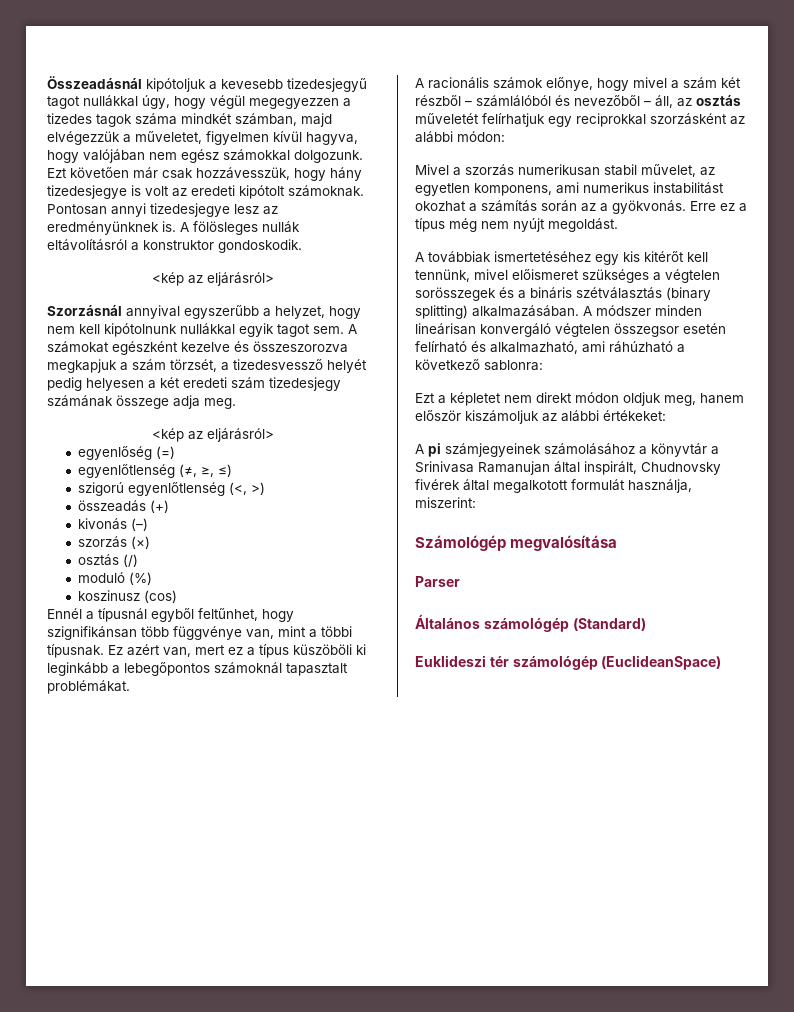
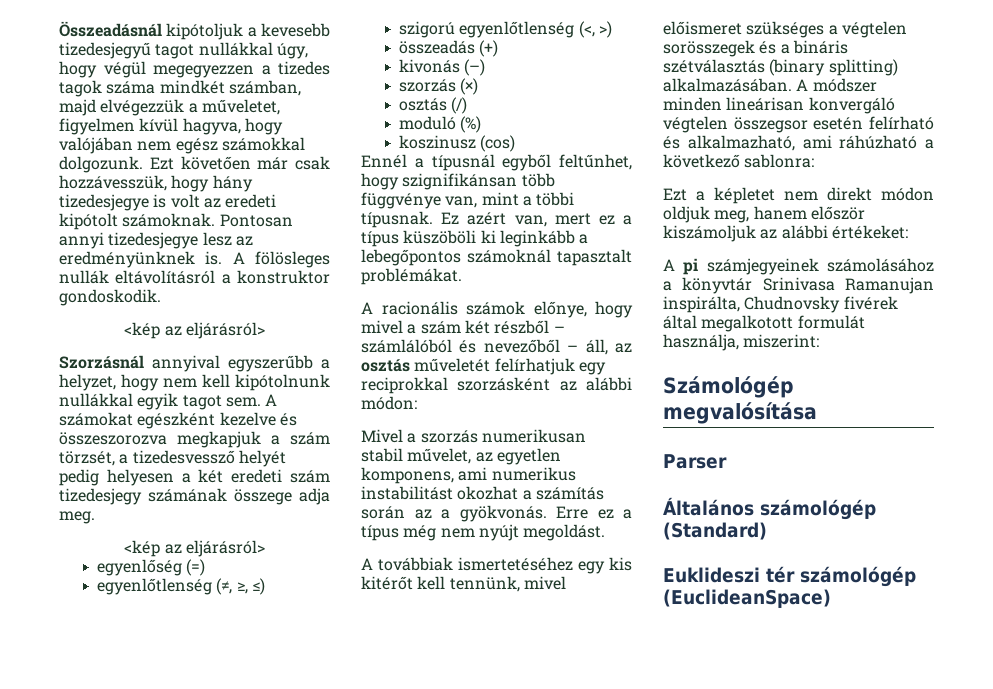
[711,446,719,455] a -> (753, 285) none
[554,461,637,475] által inspirált, -> [663,296,740,313] inspirálta,

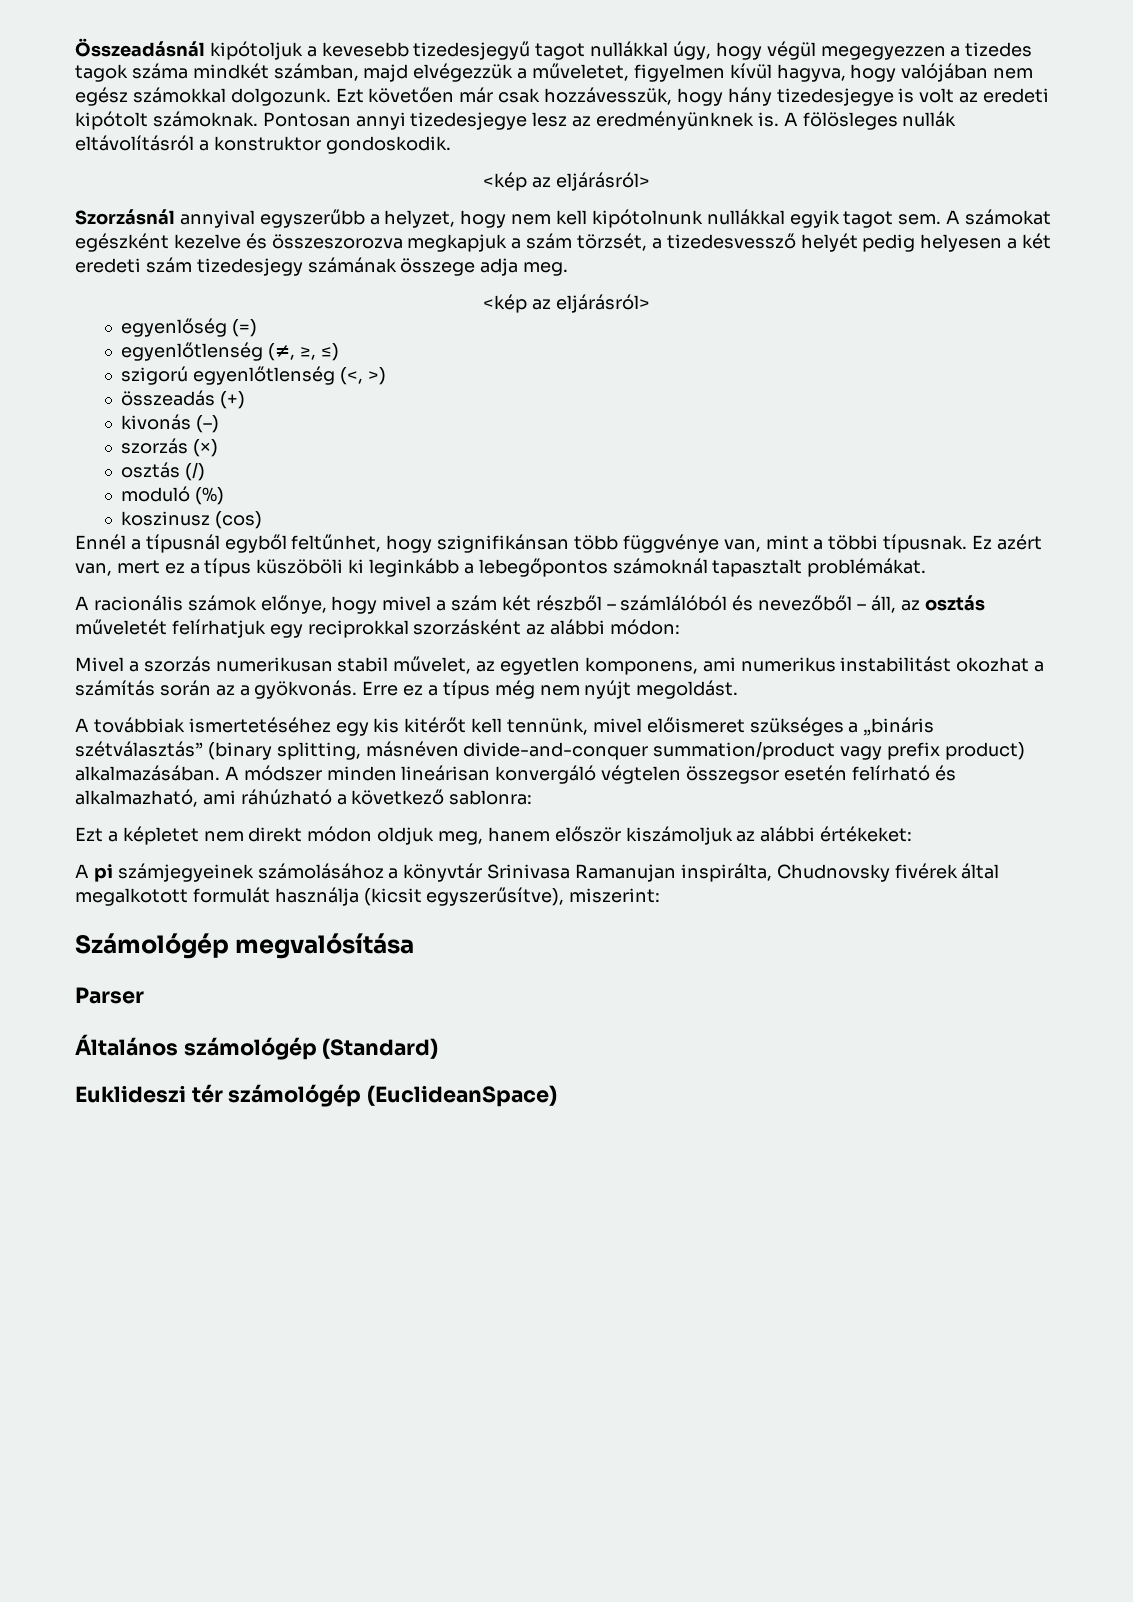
[841,21,907,38] [663,40,848,57] [663,59,898,76] végtelen sorösszegek és a bináris szétválasztás (binary splitting) -> [863,717,935,736] [75,741,1025,760] „bináris szétválasztás” (binary splitting, másnéven divide-and-conquer summation/product vagy prefix product)
[663,334,739,351] használja, -> [274,887,565,906] használja (kicsit egyszerűsítve),

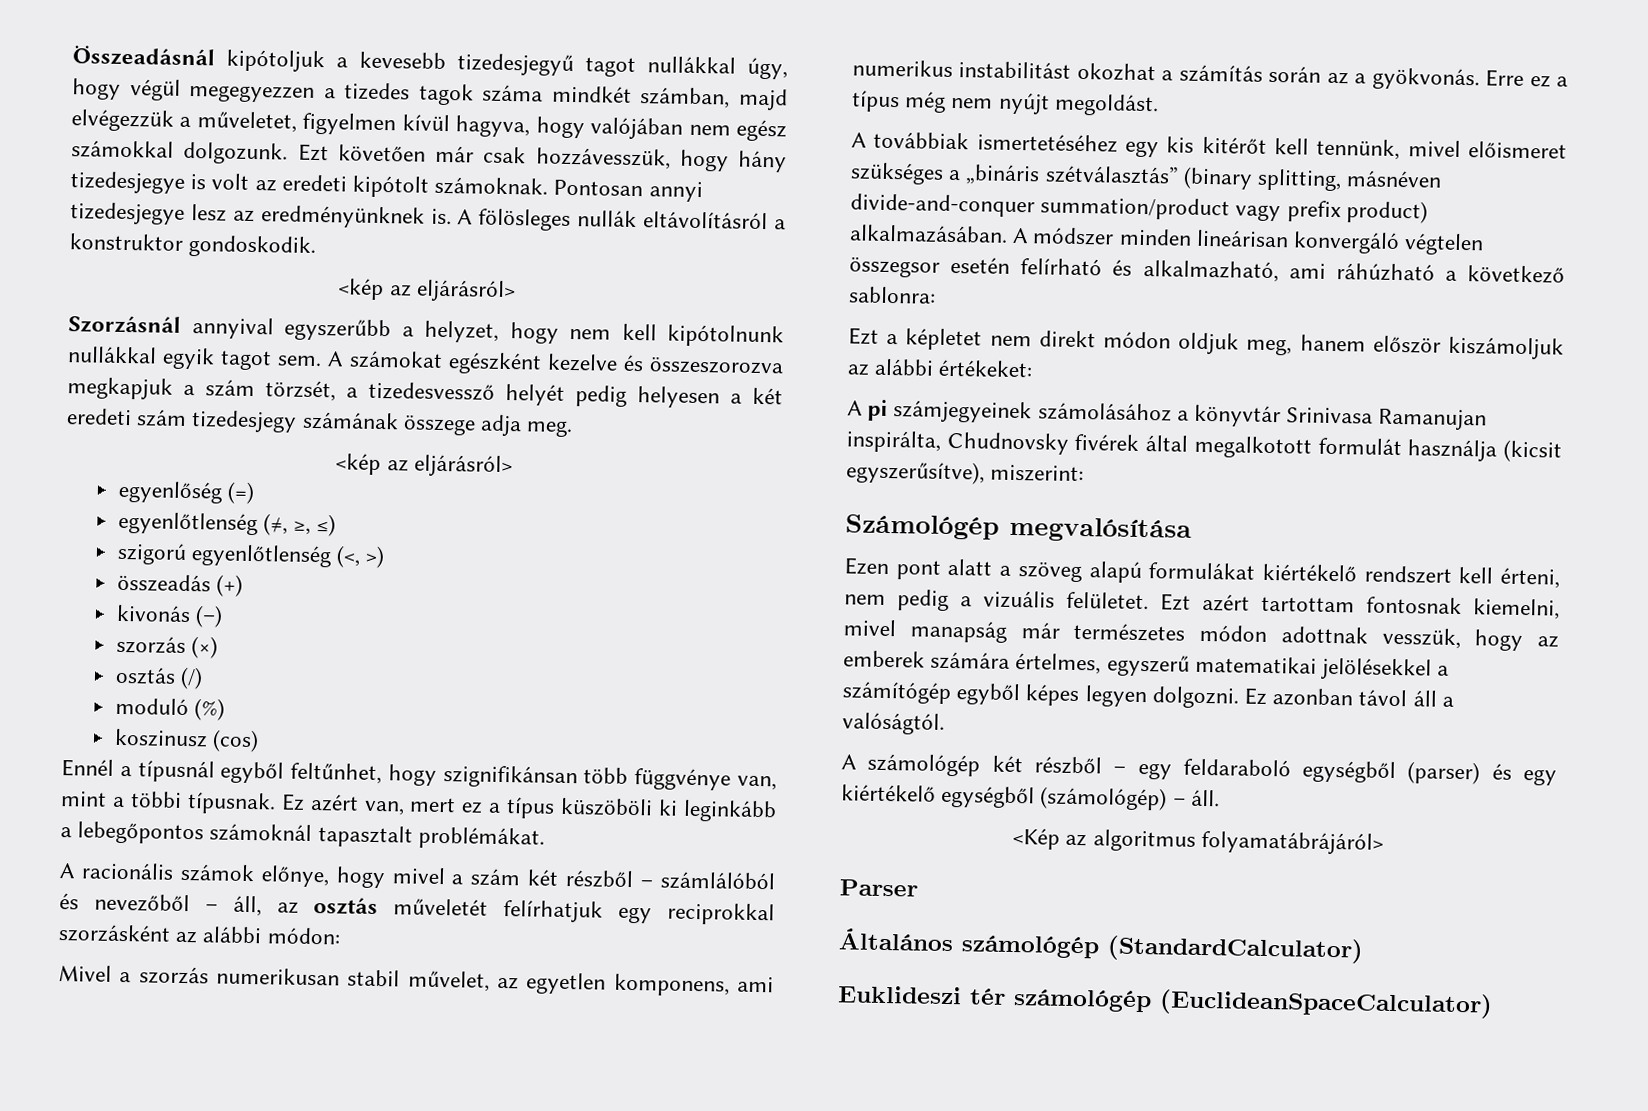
(415, 946) none -> [844,557,1560,589] [844,589,1560,620] [843,619,1559,652] [843,650,1450,681] [842,681,1454,709] [842,712,945,735] [841,753,1557,786] [841,784,1220,811] [1012,827,1384,855] // Ezen pont alatt a szöveg alapú formulákat kiértékelő rendszert kell érteni, nem pedig a vizuális felületet. Ezt azért tartottam fontosnak kiemelni, mivel manapság már természetes módon adottnak vesszük, hogy az emberek számára értelmes, egyszerű matematikai jelölésekkel a számítógép egyből képes legyen dolgozni. Ez azonban távol áll a valóságtól. // A számológép két részből – egy feldaraboló egységből (parser) és egy kiértékelő egységből (számológép) – áll. // <Kép az algoritmus folyamatábrájáról>
[322,1038,439,1059] (Standard) -> [1107,935,1364,964] (StandardCalculator)
[367,1085,558,1107] (EuclideanSpace) -> [1159,989,1493,1019] (EuclideanSpaceCalculator)

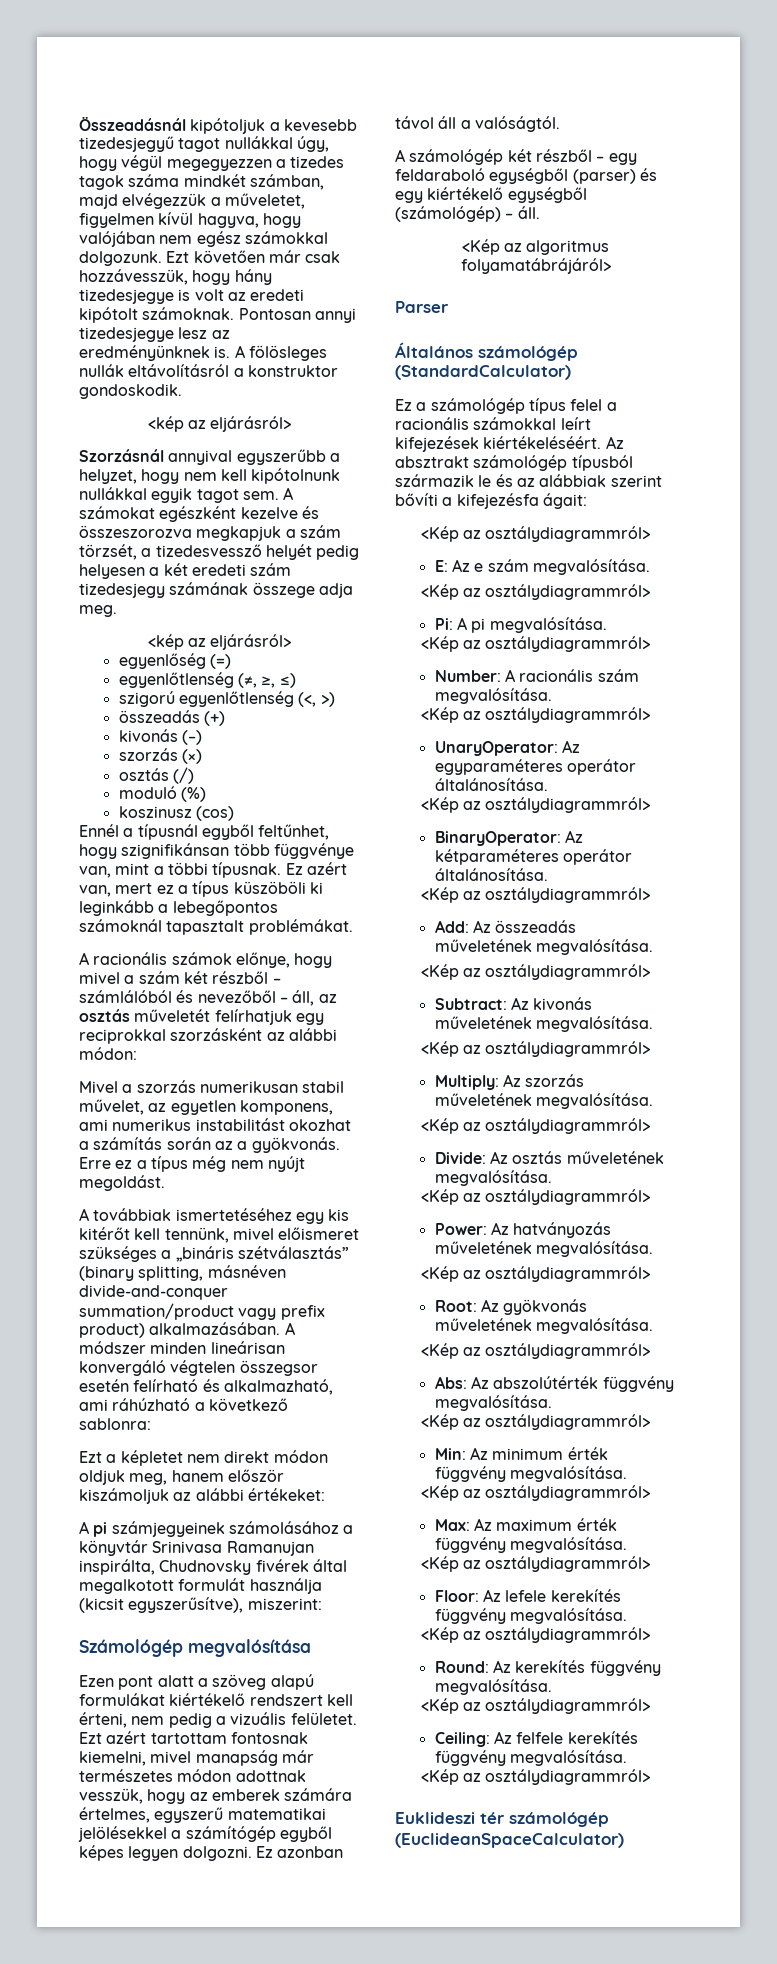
(1364, 949) none -> [395,398,617,414] [395,417,591,430] [395,436,624,452] [395,455,633,471] [395,474,662,487] [395,493,587,509] [420,526,651,542] [434,559,651,575] [420,584,651,600] [434,617,607,633] [420,636,651,652] [434,669,639,682] [434,688,552,704] [420,707,651,723] [434,740,581,756] [434,759,637,775] [434,778,548,791] [420,797,651,813] [434,830,584,846] [434,849,633,865] [434,868,548,881] [420,887,651,903] [434,920,577,933] [434,939,654,955] [420,964,651,980] [434,997,593,1010] [434,1016,654,1032] [420,1041,651,1057] [434,1074,585,1090] [434,1093,654,1109] [420,1118,651,1134] [434,1151,664,1164] [434,1170,552,1186] [420,1189,651,1205] [434,1222,612,1238] [434,1241,654,1257] [420,1266,651,1282] [434,1299,588,1315] [434,1318,654,1334] [420,1343,651,1359] [434,1376,674,1392] [434,1395,552,1411] [420,1414,651,1430] [434,1447,608,1460] [434,1466,628,1482] [420,1485,651,1501] [434,1518,617,1531] [434,1537,628,1553] [420,1556,651,1572] [434,1589,621,1602] [434,1608,628,1624] [420,1627,651,1643] [434,1660,661,1676] [434,1679,552,1695] [420,1698,651,1714] [434,1731,638,1747] [434,1750,628,1766] [420,1769,651,1785] // Ez a számológép típus felel a racionális számokkal leírt kifejezések kiértékeléséért. Az absztrakt számológép típusból származik le és az alábbiak szerint bővíti a kifejezésfa ágait: // <Kép az osztálydiagrammról> // E: Az e szám megvalósítása. // <Kép az osztálydiagrammról> // Pi: A pi megvalósítása. // <Kép az osztálydiagrammról> // Number: A racionális szám megvalósítása. // <Kép az osztálydiagrammról> // UnaryOperator: Az egyparaméteres operátor általánosítása. // <Kép az osztálydiagrammról> // BinaryOperator: Az kétparaméteres operátor általánosítása. // <Kép az osztálydiagrammról> // Add: Az összeadás műveletének megvalósítása. // <Kép az osztálydiagrammról> // Subtract: Az kivonás műveletének megvalósítása. // <Kép az osztálydiagrammról> // Multiply: Az szorzás műveletének megvalósítása. // <Kép az osztálydiagrammról> // Divide: Az osztás műveletének megvalósítása. // <Kép az osztálydiagrammról> // Power: Az hatványozás műveletének megvalósítása. // <Kép az osztálydiagrammról> // Root: Az gyökvonás műveletének megvalósítása. // <Kép az osztálydiagrammról> // Abs: Az abszolútérték függvény megvalósítása. // <Kép az osztálydiagrammról> // Min: Az minimum érték függvény megvalósítása. // <Kép az osztálydiagrammról> // Max: Az maximum érték függvény megvalósítása. // <Kép az osztálydiagrammról> // Floor: Az lefele kerekítés függvény megvalósítása. // <Kép az osztálydiagrammról> // Round: Az kerekítés függvény megvalósítása. // <Kép az osztálydiagrammról> // Ceiling: Az felfele kerekítés függvény megvalósítása. // <Kép az osztálydiagrammról>

